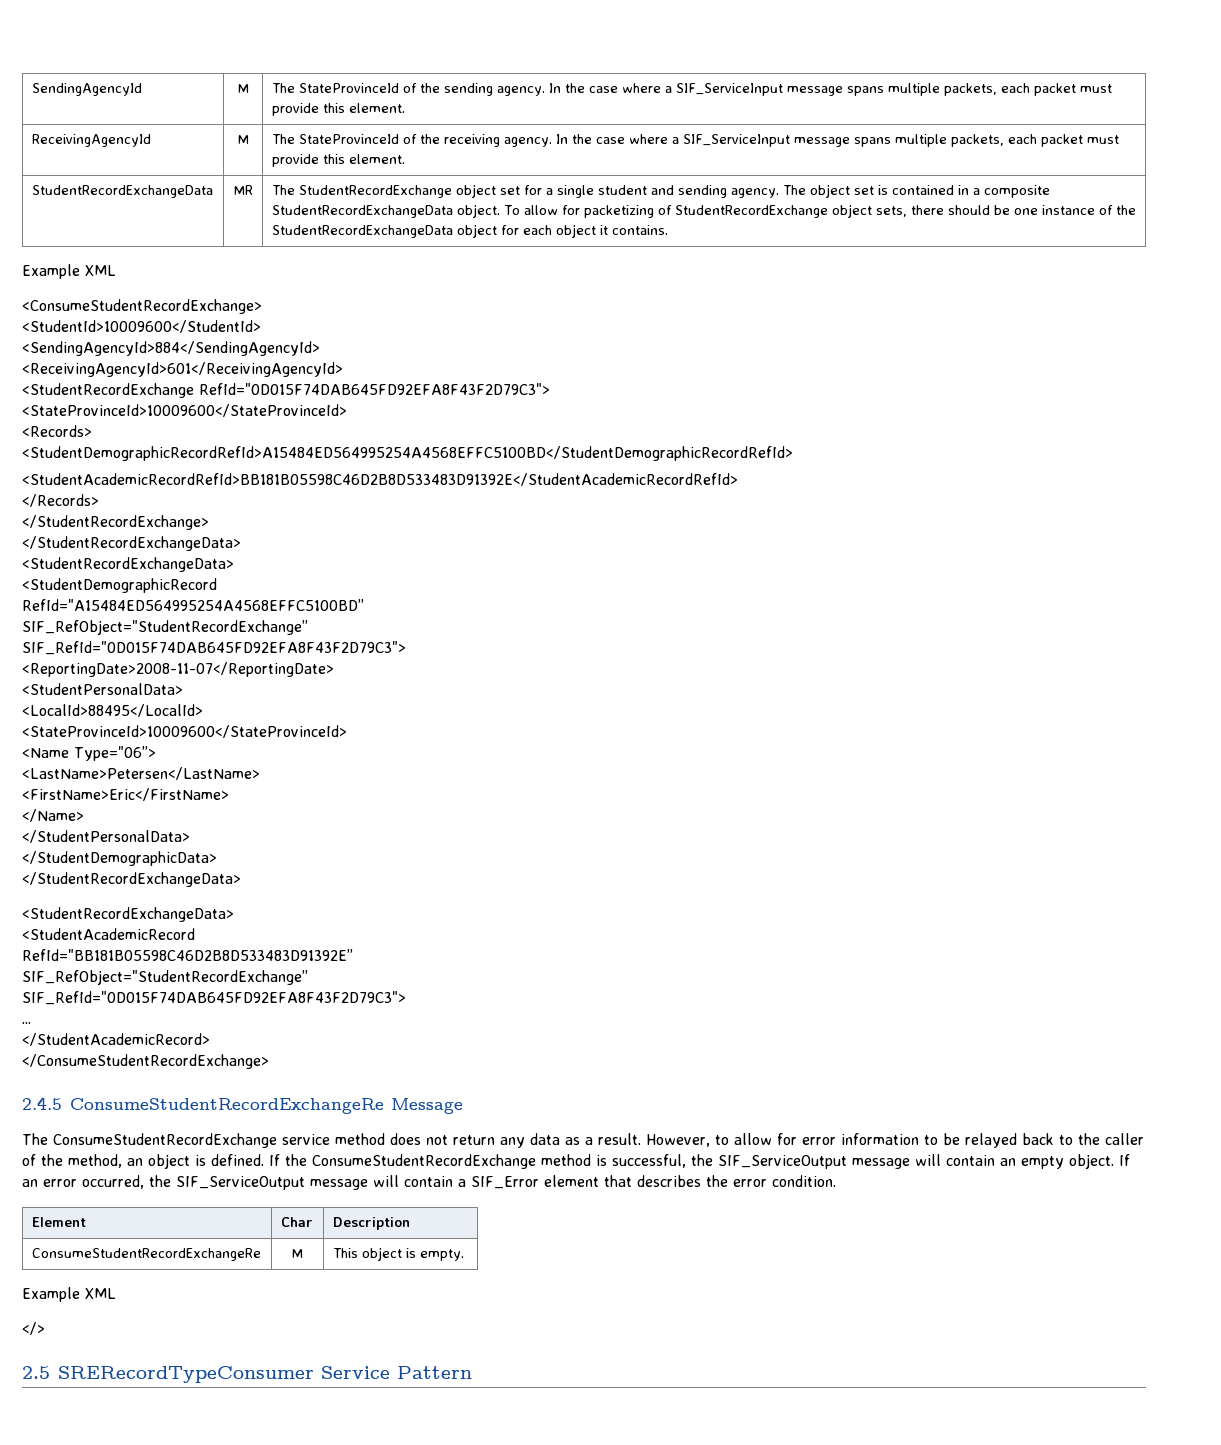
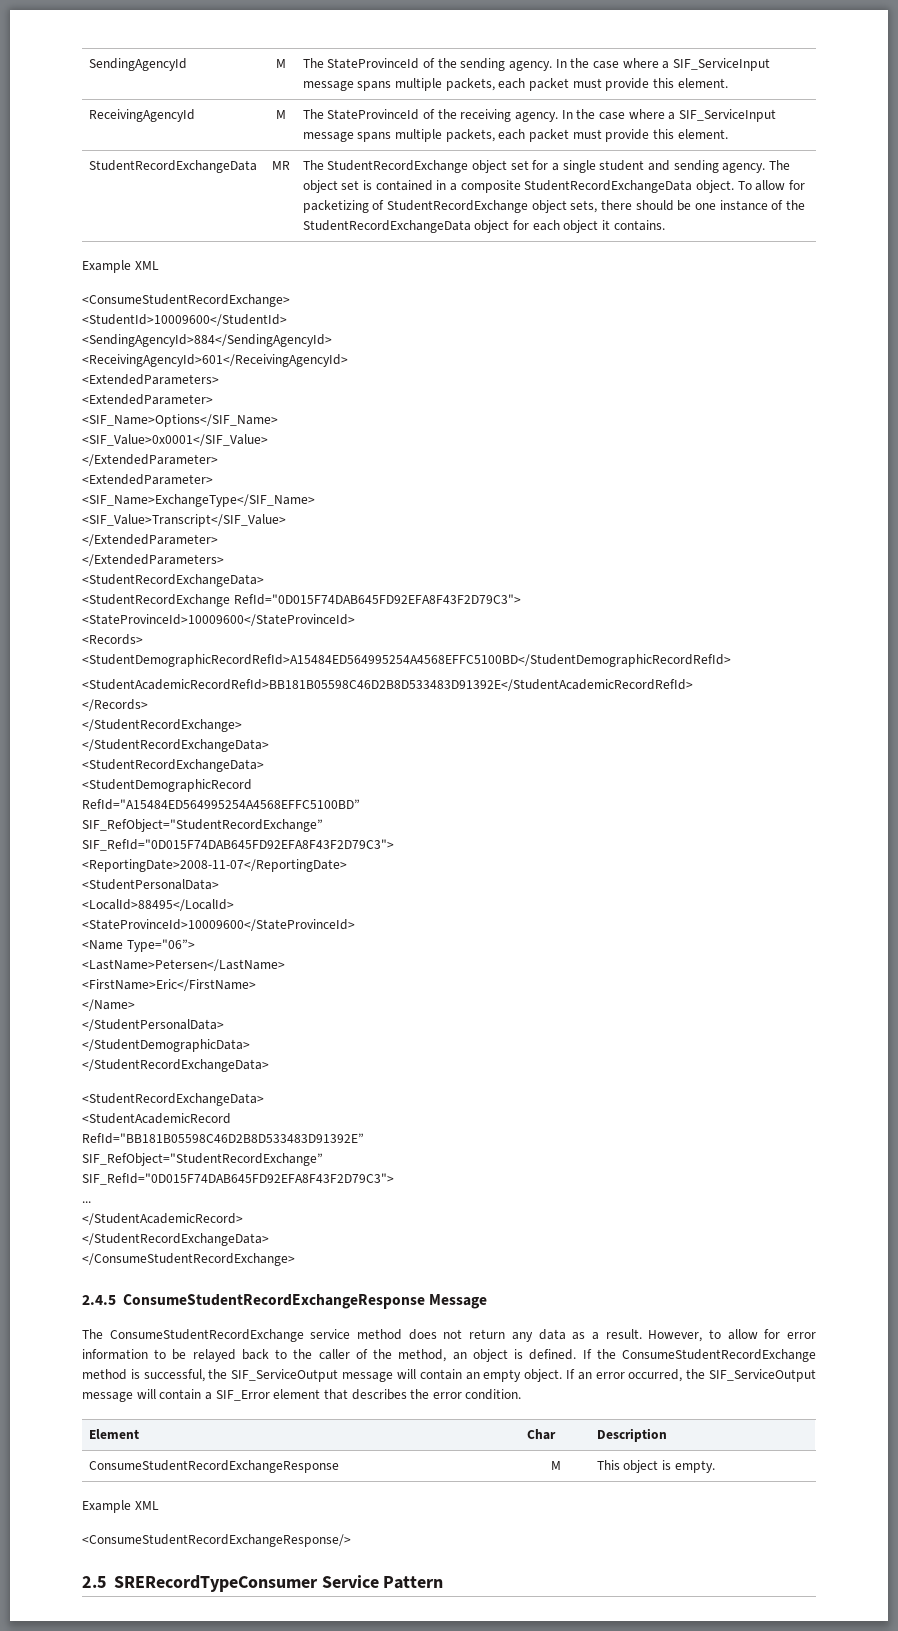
(343, 369) none -> [82,374,219,385] [82,394,213,405] [82,414,278,427] [82,434,268,446] [82,454,218,466] [82,474,213,485] [82,494,315,507] [82,514,286,527] [82,534,218,546] [82,554,224,566] [82,574,264,587] // <ExtendedParameters> // <ExtendedParameter> // <SIF_Name>Options</SIF_Name> // <SIF_Value>0x0001</SIF_Value> // </ExtendedParameter> // <ExtendedParameter> // <SIF_Name>ExchangeType</SIF_Name> // <SIF_Value>Transcript</SIF_Value> // </ExtendedParameter> // </ExtendedParameters> // <StudentRecordExchangeData>
(210, 1039) none -> [82,1233,269,1246] // </StudentRecordExchangeData>
[70,1098,384,1114] ConsumeStudentRecordExchangeRe -> [122,1294,425,1309] ConsumeStudentRecordExchangeResponse
[31,1248,261,1261] ConsumeStudentRecordExchangeRe -> [88,1460,339,1473] ConsumeStudentRecordExchangeResponse
[22,1322,45,1335] </> -> [82,1534,351,1547] <ConsumeStudentRecordExchangeResponse/>

